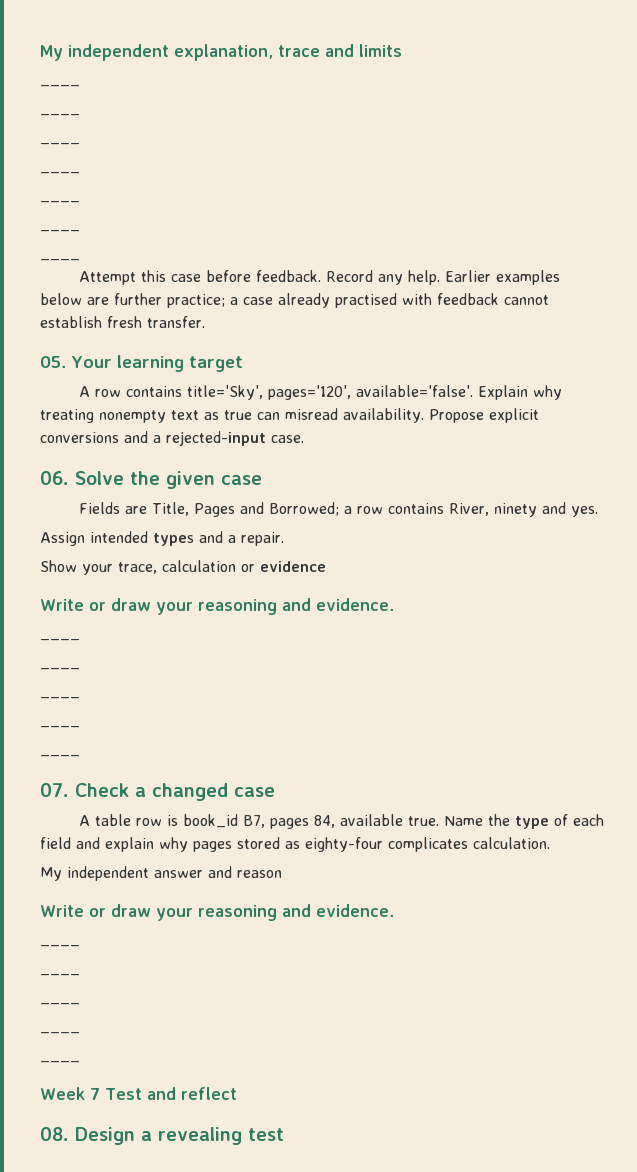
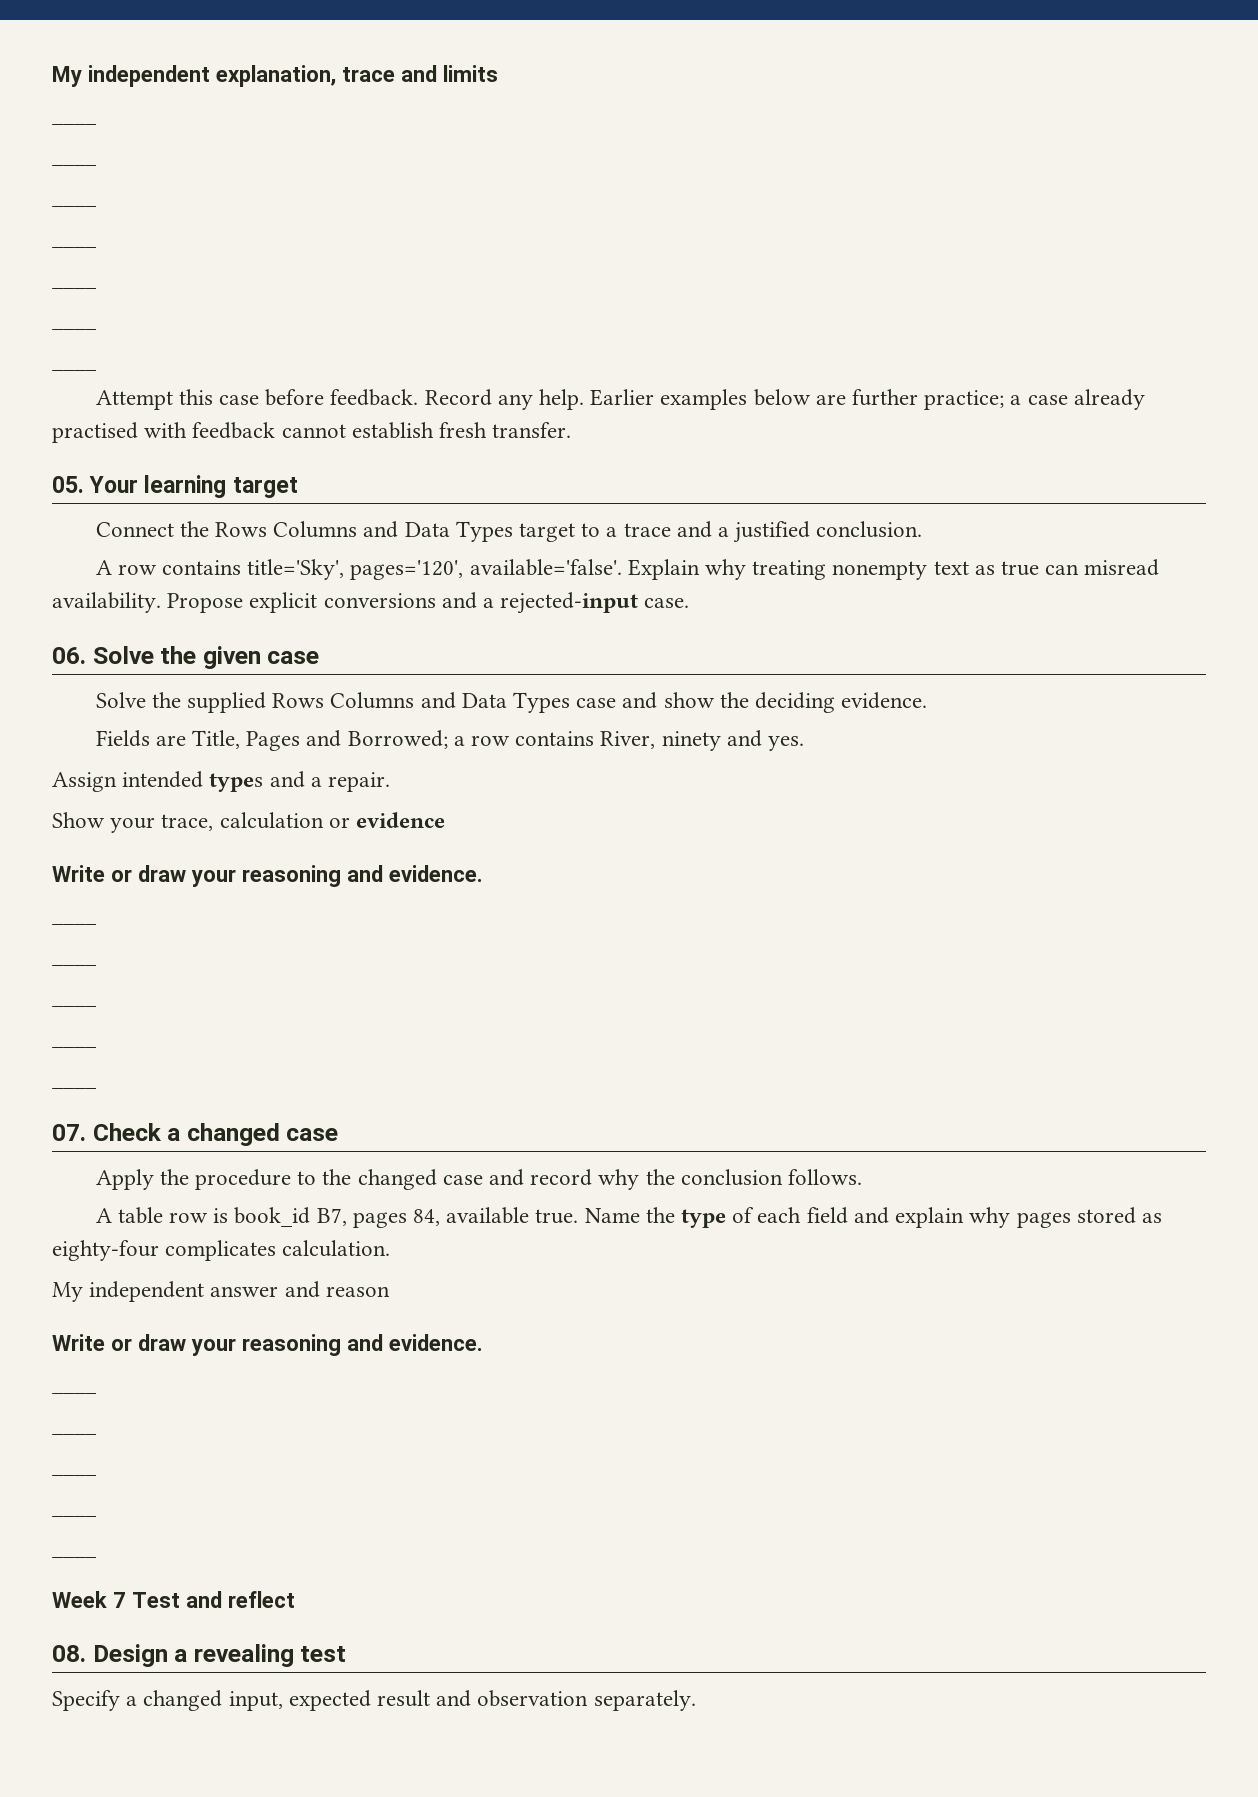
(243, 364) none -> [95,521,923,543] // Connect the Rows Columns and Data Types target to a trace and a justified conclusion.
(262, 480) none -> [95,692,928,713] // Solve the supplied Rows Columns and Data Types case and show the deciding evidence.
(275, 792) none -> [95,1169,863,1190] // Apply the procedure to the changed case and record why the conclusion follows.
(284, 1134) none -> [52,1690,696,1711] // Specify a changed input, expected result and observation separately.

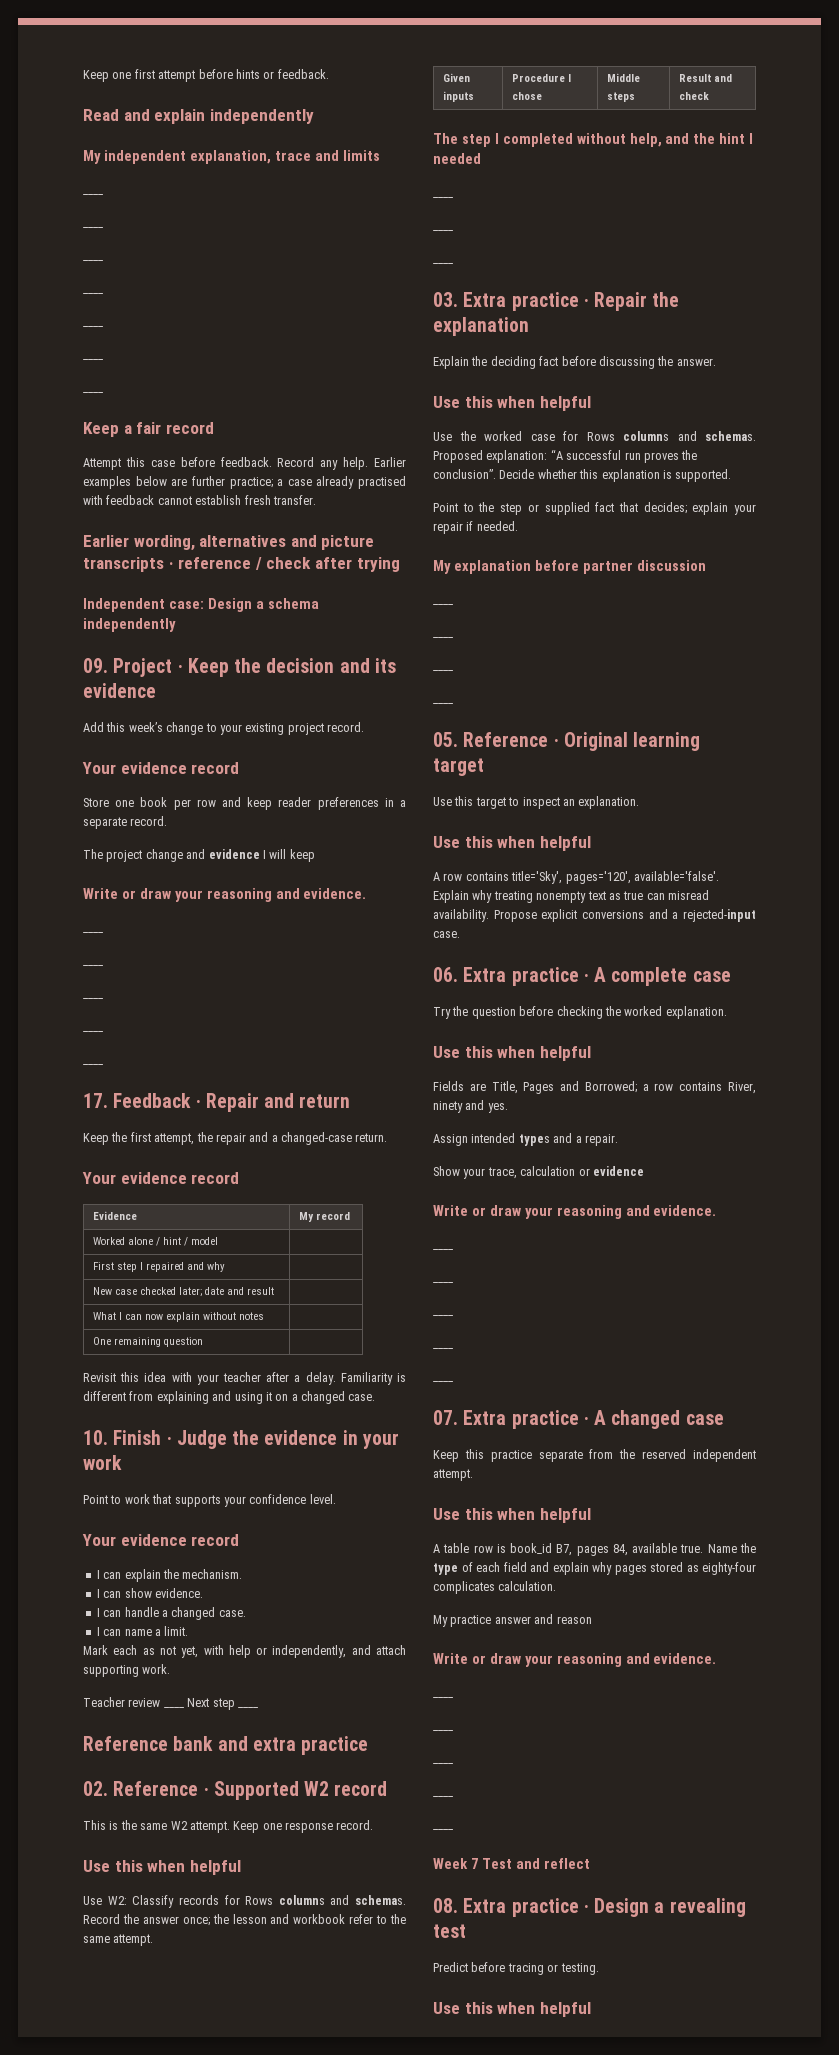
(52, 76) none -> [83,69,329,82] [83,109,314,124] Keep one first attempt before hints or feedback. // Read and explain independently //
(97, 369) none -> [83,422,214,437] // Keep a fair record
[52,475,298,498] [95,521,923,543] 05. Your learning target // Connect the Rows Columns and Data Types target to a trace and a justified conclusion. -> [83,535,375,551] [83,557,400,572] [83,598,319,612] [83,618,176,632] [83,658,396,677] [83,683,156,698] [83,722,364,735] [82,762,240,774] [83,797,406,810] [83,816,168,829] [83,849,315,862] [83,888,367,902] [83,932,103,933] [83,965,103,966] [83,998,103,999] [83,1031,103,1032] [83,1064,103,1065] [83,1093,351,1112] [83,1132,388,1145] [82,1172,240,1184] [92,1211,137,1220] [298,1212,350,1222] [92,1237,218,1246] [92,1262,225,1272] [92,1287,274,1297] [92,1312,264,1322] [92,1337,203,1347] [83,1372,406,1385] [83,1391,376,1404] [83,1430,399,1449] [83,1455,122,1470] [83,1494,336,1507] [82,1534,240,1546] [96,1569,243,1582] [96,1588,203,1598] [96,1607,246,1620] [96,1626,189,1636] [83,1645,407,1658] [83,1664,171,1677] [83,1697,161,1707] [163,1707,184,1708] [187,1698,258,1710] [83,1736,369,1755] [83,1781,388,1800] [83,1820,374,1833] [83,1860,241,1875] [83,1895,406,1908] [83,1914,406,1926] [83,1934,154,1946] [442,73,470,82] [442,91,474,102] [511,74,571,82] [511,92,542,100] [606,73,640,82] [606,92,635,102] [678,74,732,82] [678,92,709,100] [433,133,754,147] [433,153,481,164] [433,197,453,198] [433,230,453,231] [433,263,453,264] [433,292,680,311] [433,317,529,336] [433,356,716,369] [433,396,591,411] [433,431,756,441] [433,449,698,463] [433,469,732,482] [433,502,756,515] [433,521,518,534] [433,560,706,574] [433,604,453,605] [433,637,453,638] [433,670,453,671] [433,703,453,704] [433,732,701,751] [433,758,484,776] [433,796,640,809] [433,836,591,851] Earlier wording, alternatives and picture transcripts · reference / check after trying // Independent case: Design a schema independently // 09. Project · Keep the decision and its evidence // Add this week’s change to your existing project record. // Your evidence record // Store one book per row and keep reader preferences in a separate record. // The project change and evidence I will keep // Write or draw your reasoning and evidence. // ____ // ____ // ____ // ____ // ____ // 17. Feedback · Repair and return // Keep the first attempt, the repair and a changed-case return. // Your evidence record // Evidence | My record // Worked alone / hint / model | // First step I repaired and why | // New case checked later; date and result | // What I can now explain without notes | // One remaining question | // Revisit this idea with your teacher after a delay. Familiarity is different from explaining and using it on a changed case. // 10. Finish · Judge the evidence in your work // Point to work that supports your confidence level. // Your evidence record // I can explain the mechanism. // I can show evidence. // I can handle a changed case. // I can name a limit. // Mark each as not yet, with help or independently, and attach supporting work. // Teacher review ____ Next step ____ // Reference bank and extra practice // 02. Reference · Supported W2 record // This is the same W2 attempt. Keep one response record. // Use this when helpful // Use W2: Classify records for Rows columns and schemas. Record the answer once; the lesson and workbook refer to the same attempt. // Given inputs | Procedure I chose | Middle steps | Result and check // The step I completed without help, and the hint I needed // ____ // ____ // ____ // 03. Extra practice · Repair the explanation // Explain the deciding fact before discussing the answer. // Use this when helpful // Use the worked case for Rows columns and schemas. Proposed explanation: “A successful run proves the conclusion”. Decide whether this explanation is supported. // Point to the step or supplied fact that decides; explain your repair if needed. // My explanation before partner discussion // ____ // ____ // ____ // ____ // 05. Reference · Original learning target // Use this target to inspect an explanation. // Use this when helpful
[92,646,320,669] [95,692,928,713] Solve the given case // Solve the supplied Rows Columns and Data Types case and show the deciding evidence. -> [463,967,731,986] [433,1006,727,1019] [433,1046,591,1061] Extra practice · A complete case // Try the question before checking the worked explanation. // Use this when helpful
[92,1123,339,1146] [95,1169,863,1190] Check a changed case // Apply the procedure to the changed case and record why the conclusion follows. -> [463,1410,724,1429] [433,1449,756,1462] [433,1469,473,1481] [433,1508,591,1523] Extra practice · A changed case // Keep this practice separate from the reserved independent attempt. // Use this when helpful
[89,1281,205,1302] independent -> [450,1615,492,1627] practice
(86, 1653) none -> [463,1898,589,1917] Extra practice ·
[52,1690,696,1711] Specify a changed input, expected result and observation separately. -> [433,1962,599,1975] [433,2002,591,2017] Predict before tracing or testing. // Use this when helpful

